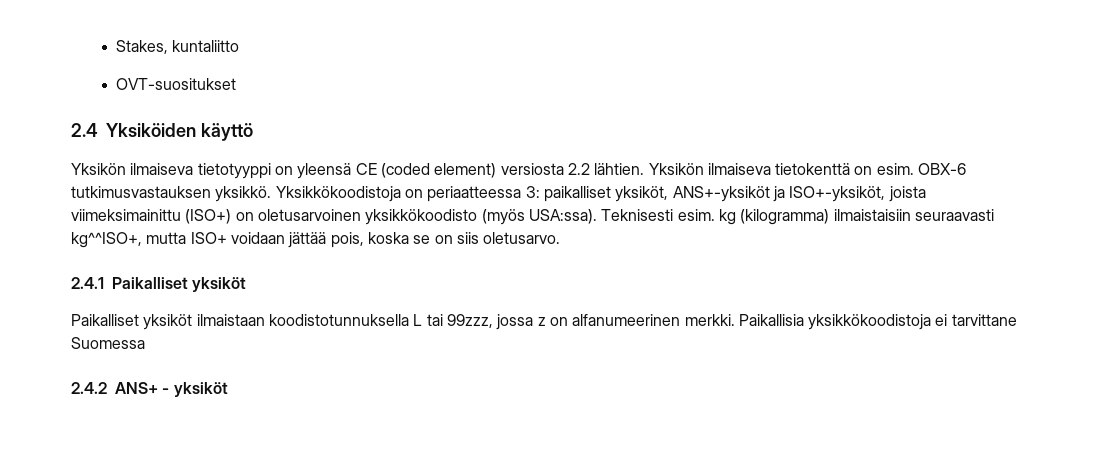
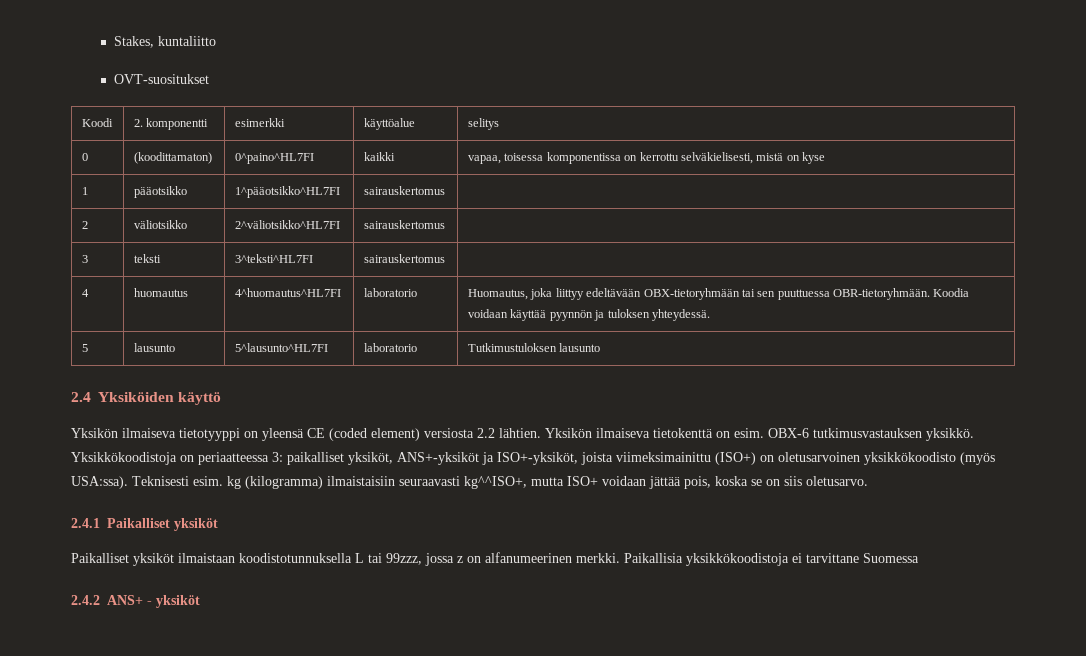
(237, 84) none -> [81,118,113,127] [133,118,209,130] [234,118,285,127] [363,118,415,130] [467,118,499,130] [81,153,88,161] [133,152,212,164] [234,153,314,164] [363,152,395,161] [467,152,825,164] [81,187,88,195] [133,186,187,198] [234,186,340,198] [363,186,445,195] [81,221,88,229] [133,220,187,229] [234,220,340,229] [363,220,445,229] [81,255,88,263] [133,254,161,263] [234,254,313,263] [363,254,445,263] [81,289,89,297] [133,288,188,297] [234,288,341,297] [363,288,417,297] [467,288,970,300] [467,309,710,321] [81,344,88,352] [133,343,175,352] [234,343,328,352] [363,343,417,352] [467,343,601,352] // Koodi | 2. komponentti | esimerkki | käyttöalue | selitys // 0 | (koodittamaton) | 0^paino^HL7FI | kaikki | vapaa, toisessa komponentissa on kerrottu selväkielisesti, mistä on kyse // 1 | pääotsikko | 1^pääotsikko^HL7FI | sairauskertomus | // 2 | väliotsikko | 2^väliotsikko^HL7FI | sairauskertomus | // 3 | teksti | 3^teksti^HL7FI | sairauskertomus | // 4 | huomautus | 4^huomautus^HL7FI | laboratorio | Huomautus, joka liittyy edeltävään OBX-tietoryhmään tai sen puuttuessa OBR-tietoryhmään. Koodia voidaan käyttää pyynnön ja tuloksen yhteydessä. // 5 | lausunto | 5^lausunto^HL7FI | laboratorio | Tutkimustuloksen lausunto

